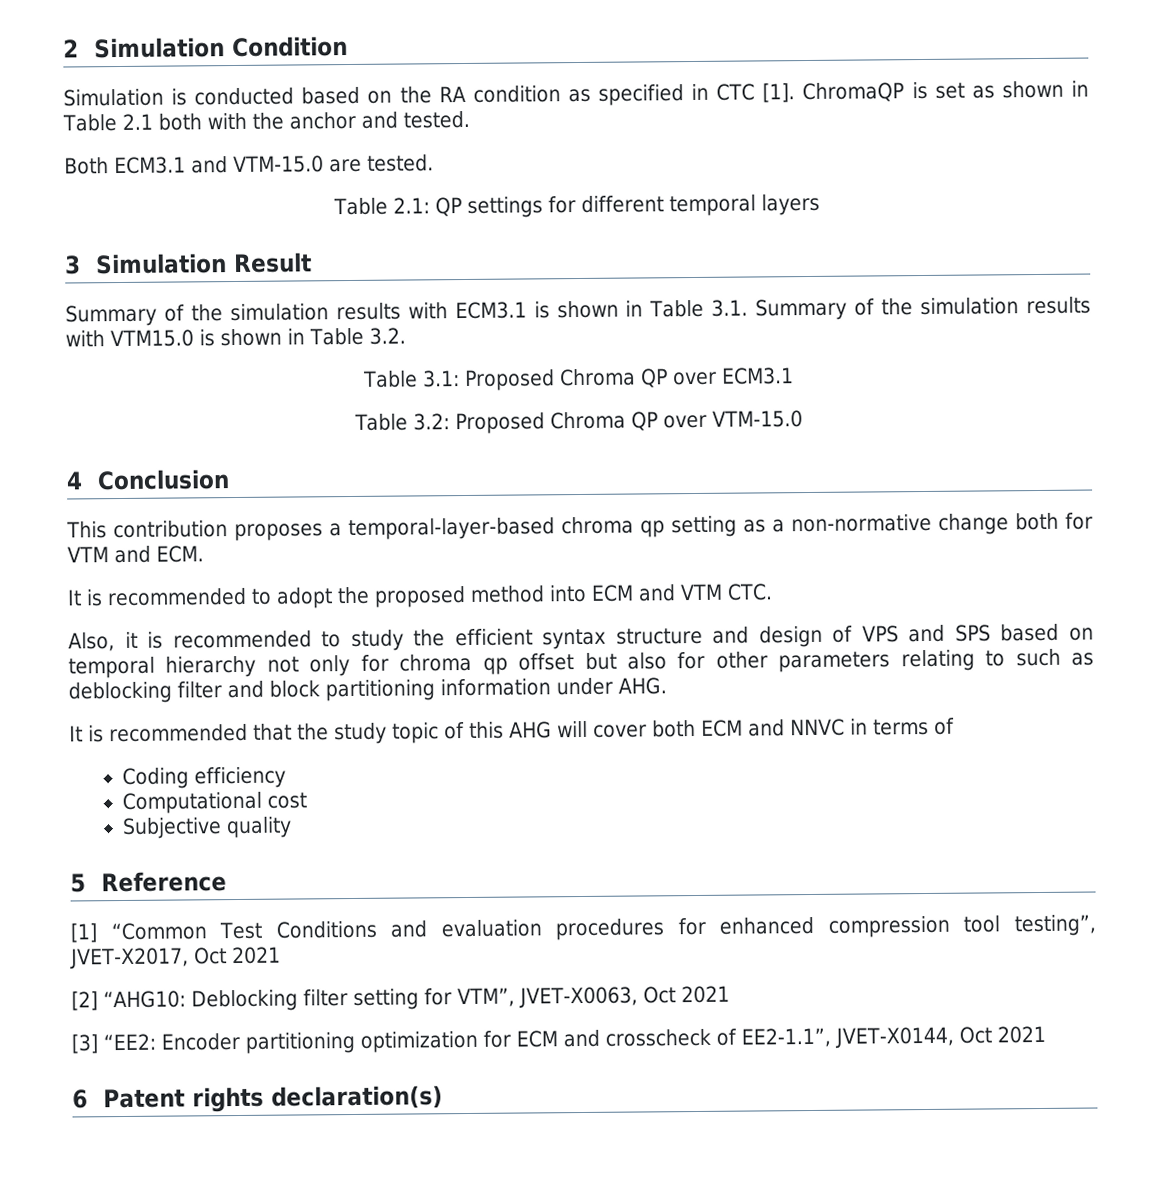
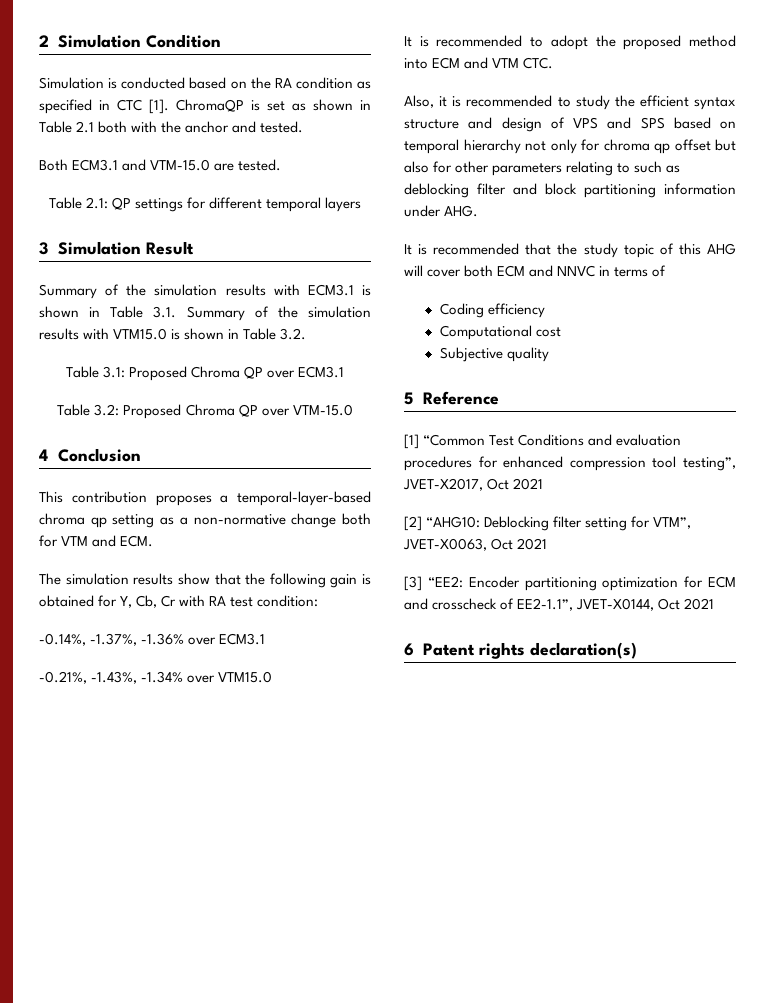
(204, 554) none -> [39,573,371,588] [39,595,319,608] [39,633,266,646] [39,671,273,684] // The simulation results show that the following gain is obtained for Y, Cb, Cr with RA test condition: // -0.14%, -1.37%, -1.36% over ECM3.1 // -0.21%, -1.43%, -1.34% over VTM15.0

